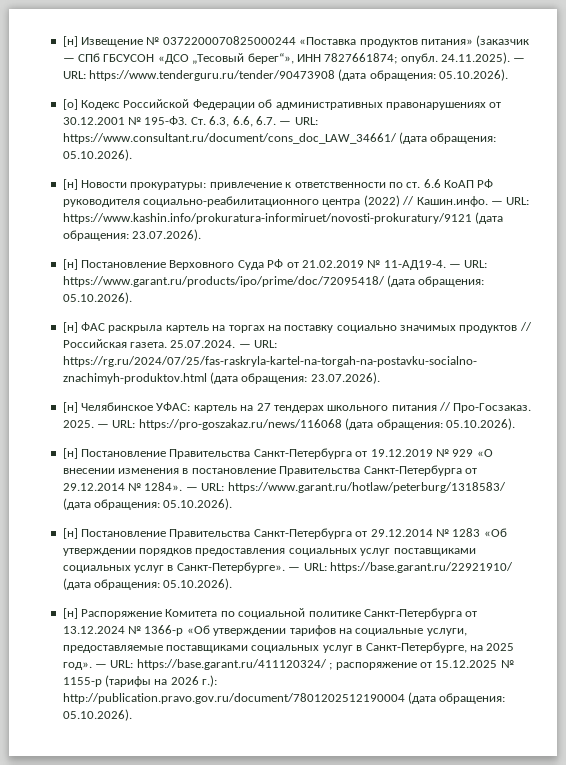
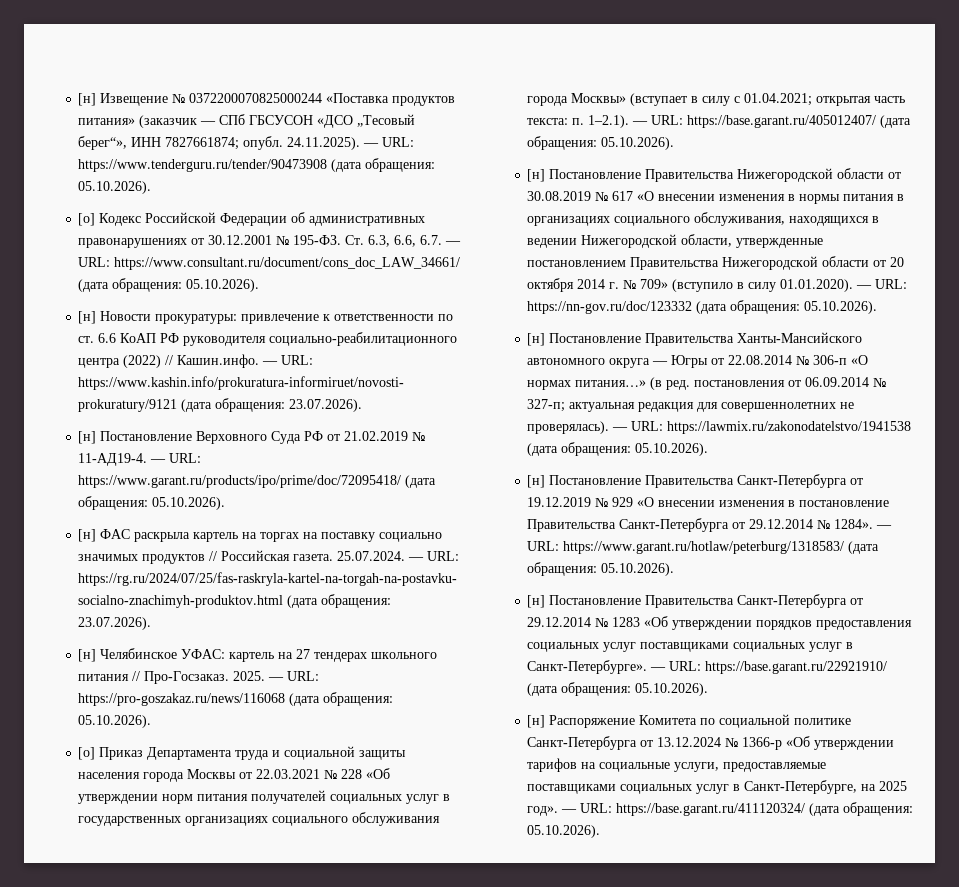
(515, 424) none -> [78,746,407,760] [78,768,391,782] [78,790,451,804] [78,812,441,826] [527,93,906,106] [527,115,912,128] [527,136,675,150] [527,168,902,182] [527,191,905,204] [527,212,880,226] [527,234,824,248] [527,256,905,270] [527,278,908,292] [527,300,878,314] [527,332,863,346] [527,355,869,368] [527,377,887,390] [527,399,855,412] [527,421,912,434] [527,442,709,456] // [о] Приказ Департамента труда и социальной защиты населения города Москвы от 22.03.2021 № 228 «Об утверждении норм питания получателей социальных услуг в государственных организациях социального обслуживания города Москвы» (вступает в силу с 01.04.2021; открытая часть текста: п. 1–2.1). — URL: https://base.garant.ru/405012407/ (дата обращения: 05.10.2026). // [н] Постановление Правительства Нижегородской области от 30.08.2019 № 617 «О внесении изменения в нормы питания в организациях социального обслуживания, находящихся в ведении Нижегородской области, утвержденные постановлением Правительства Нижегородской области от 20 октября 2014 г. № 709» (вступило в силу 01.01.2020). — URL: https://nn-gov.ru/doc/123332 (дата обращения: 05.10.2026). // [н] Постановление Правительства Ханты-Мансийского автономного округа — Югры от 22.08.2014 № 306-п «О нормах питания…» (в ред. постановления от 06.09.2014 № 327-п; актуальная редакция для совершеннолетних не проверялась). — URL: https://lawmix.ru/zakonodatelstvo/1941538 (дата обращения: 05.10.2026).
[329,660,514,670] [62,675,218,687] [62,693,405,704] ; распоряжение от 15.12.2025 № 1155-р (тарифы на 2026 г.): http://publication.pravo.gov.ru/document/7801202512190004 -> (806, 809) none

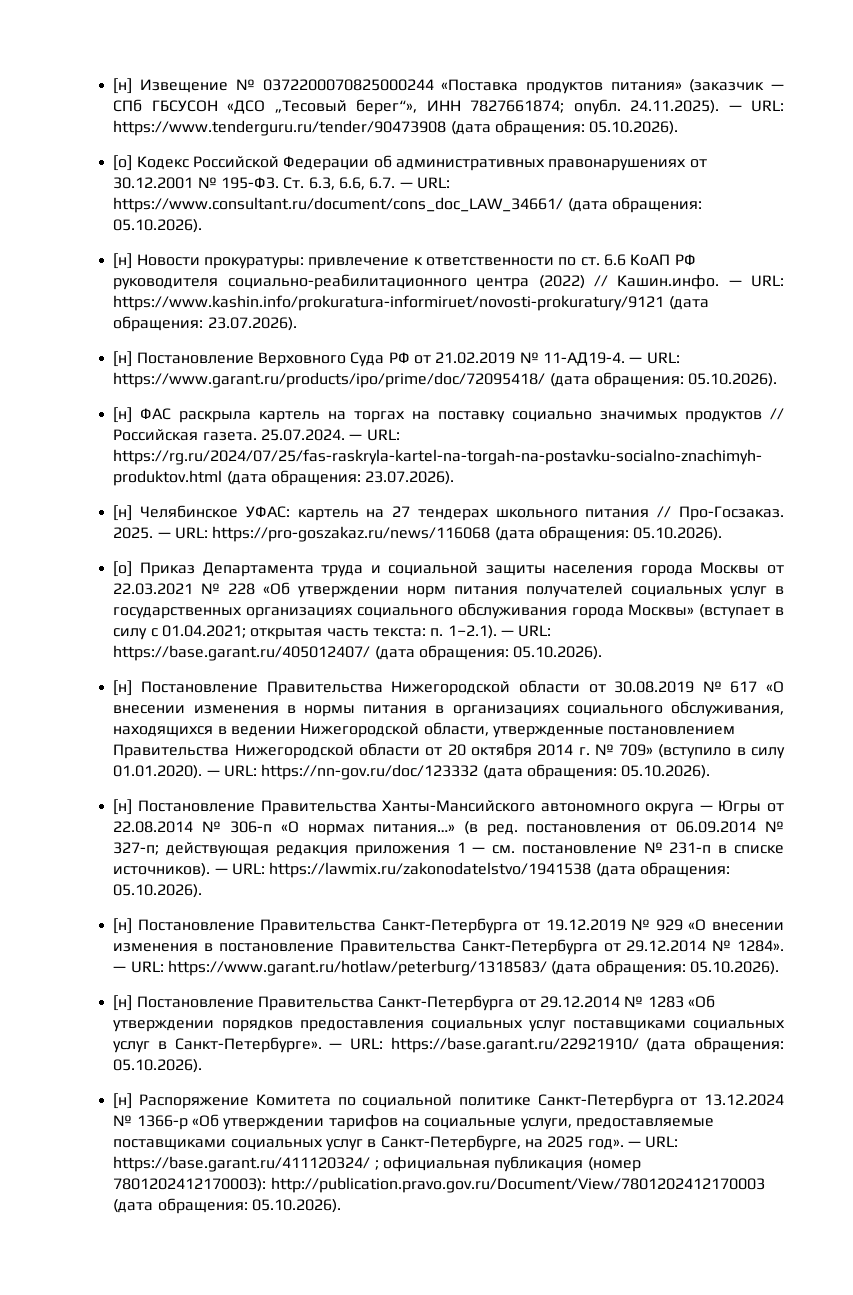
[569,402,855,412] [527,421,610,434] актуальная редакция для совершеннолетних не проверялась). -> [166,842,785,857] [113,863,211,877] действующая редакция приложения 1 — см. постановление № 231-п в списке источников).
(806, 809) none -> [374,1156,641,1172] [113,1177,765,1193] ; официальная публикация (номер 7801202412170003): http://publication.pravo.gov.ru/Document/View/7801202412170003

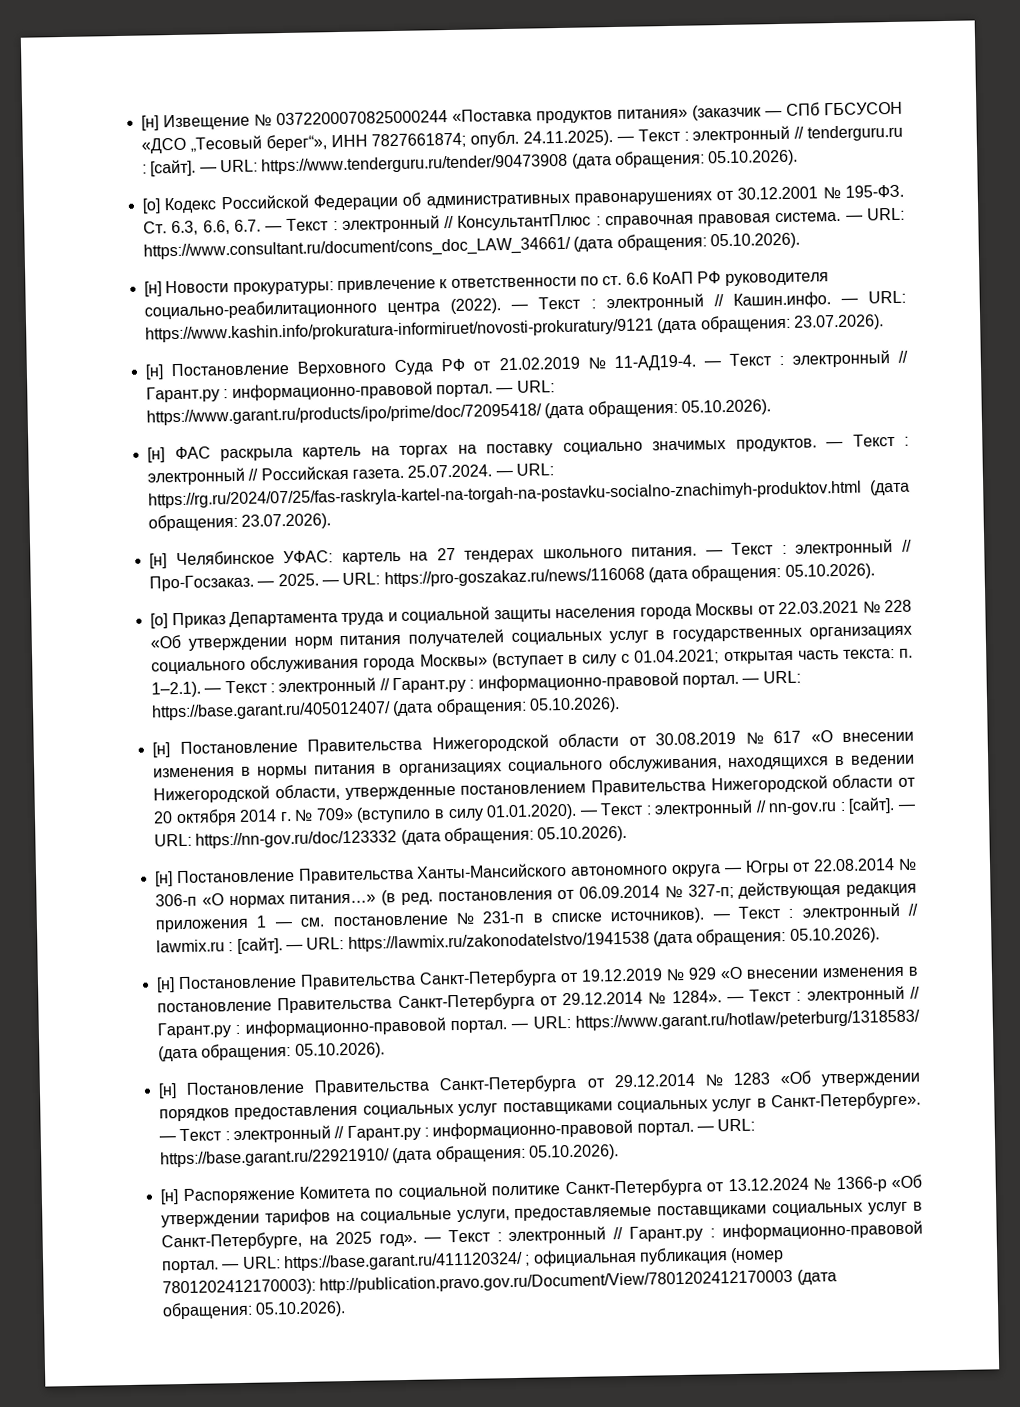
(742, 108) none -> [637,124,904,144] [142,159,217,177] Текст : электронный // tenderguru.ru : [сайт]. —
(413, 185) none -> [286,211,863,233] Текст : электронный // КонсультантПлюс : справочная правовая система. —
[538,275,585,289] (2022) -> [450,293,704,315] (2022). — Текст : электронный
(643, 360) none -> [728,350,909,368] [146,381,514,403] Текст : электронный // Гарант.ру : информационно-правовой портал. —
[685,411,763,423] продуктов -> [735,433,910,452] [147,467,246,486] продуктов. — Текст : электронный
[585,509,650,518] питания -> [631,539,894,557] питания. — Текст : электронный
(784, 513) none -> [257,581,275,587] —
(514, 633) none -> [224,671,760,696] Текст : электронный // Гарант.ру : информационно-правовой портал. —
(220, 773) none -> [600,797,915,818] Текст : электронный // nn-gov.ru : [сайт]. —
(228, 871) none -> [737,902,919,921] [156,937,304,955] Текст : электронный // lawmix.ru : [сайт]. —
(127, 969) none -> [749,985,920,1004] [157,1017,529,1039] Текст : электронный // Гарант.ру : информационно-правовой портал. —
(343, 1046) none -> [179,1119,714,1144] Текст : электронный // Гарант.ру : информационно-правовой портал. —
(641, 1144) none -> [447,1220,923,1245] [162,1260,240,1274] Текст : электронный // Гарант.ру : информационно-правовой портал. —

